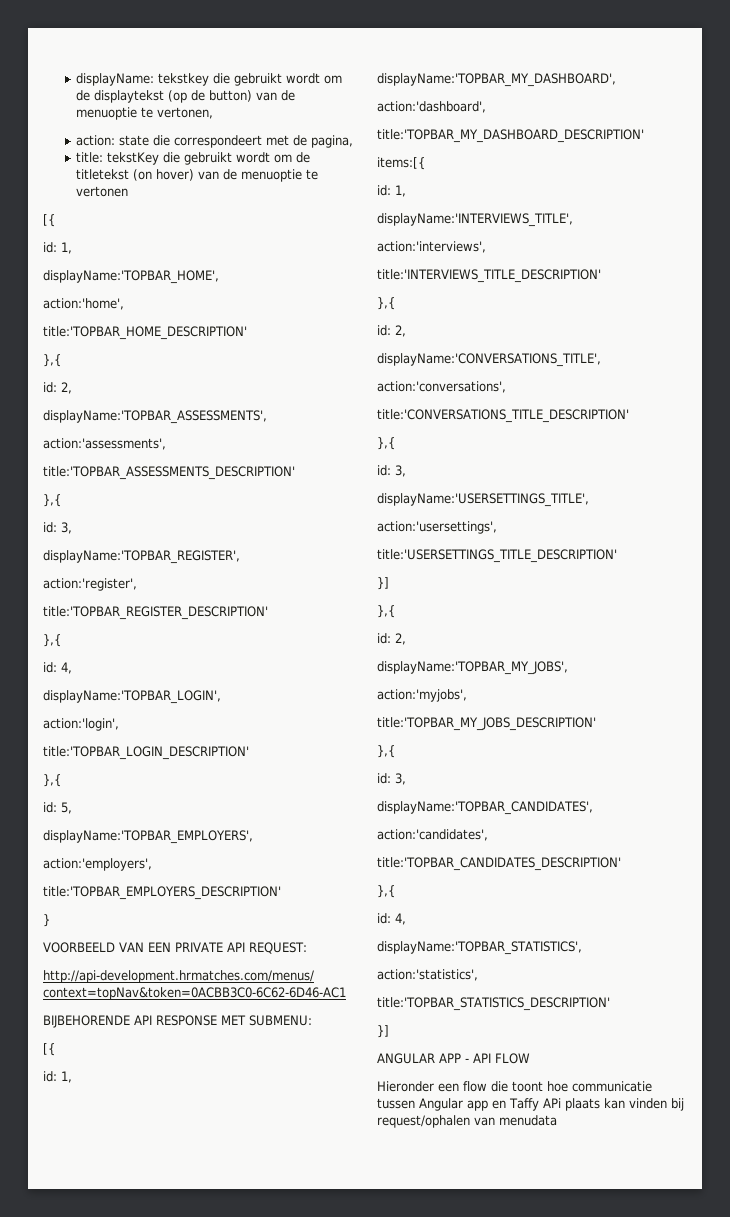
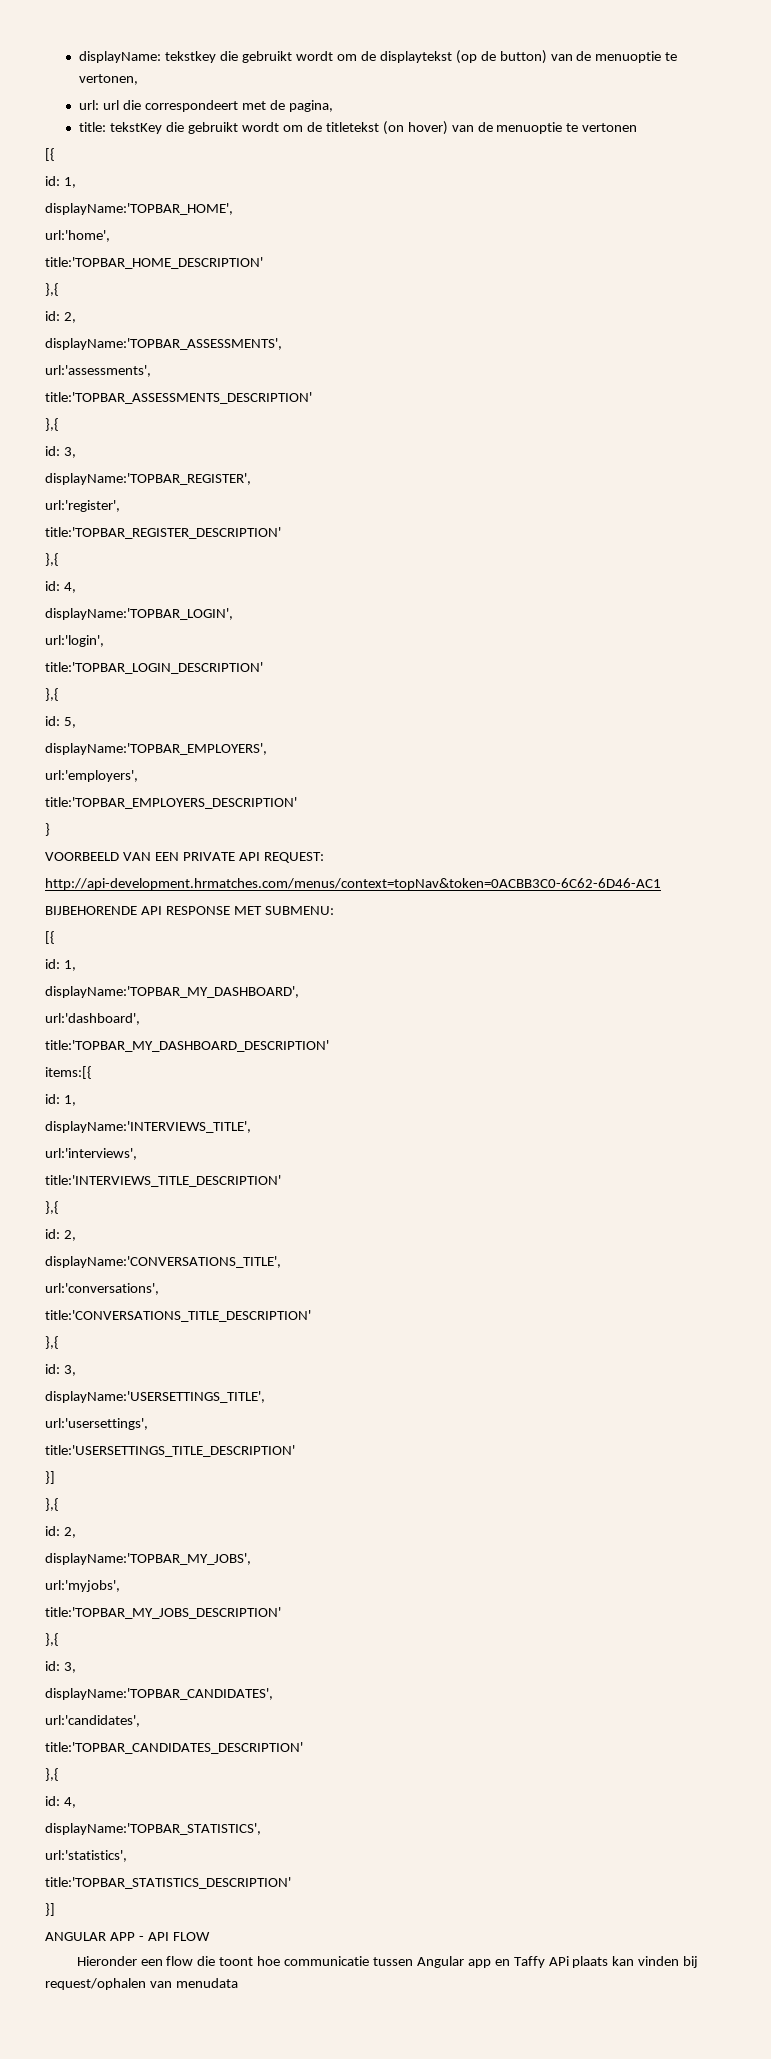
[75,135,149,146] action: state -> [79,100,120,110] url: url
[43,298,124,310] action:'home', -> [45,230,110,242] url:'home',
[43,438,166,450] action:'assessments', -> [45,365,151,377] url:'assessments',
[43,578,137,591] action:'register', -> [45,500,120,512] url:'register',
[43,718,119,731] action:'login', -> [45,635,104,647] url:'login',
[43,858,152,871] action:'employers', -> [45,770,138,782] url:'employers',
[377,101,486,113] action:'dashboard', -> [45,1013,140,1025] url:'dashboard',
[377,241,486,253] action:'interviews', -> [45,1148,137,1160] url:'interviews',
[377,381,506,393] action:'conversations', -> [45,1283,159,1295] url:'conversations',
[377,521,497,534] action:'usersettings', -> [45,1418,148,1430] url:'usersettings',
[377,689,467,702] action:'myjobs', -> [45,1580,120,1592] url:'myjobs',
[377,829,488,841] action:'candidates', -> [45,1715,140,1727] url:'candidates',
[377,969,478,981] action:'statistics', -> [45,1850,127,1862] url:'statistics',

